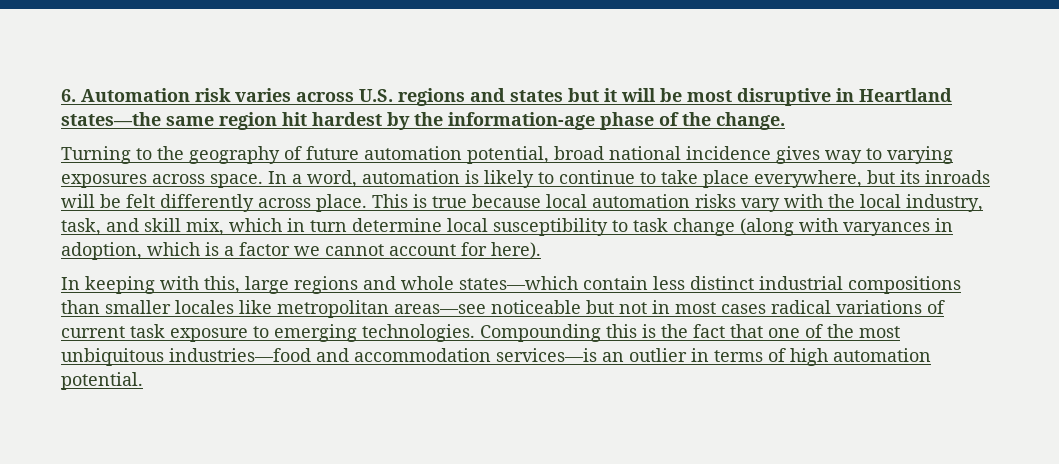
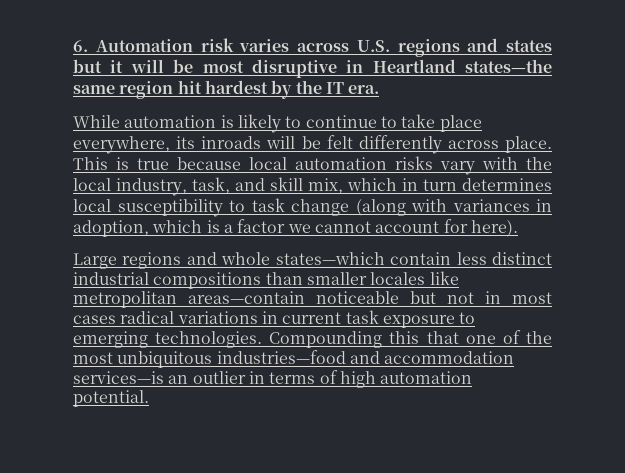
[448,112,785,130] [61,146,953,164] [61,170,357,188] information-age phase of the change. // Turning to the geography of future automation potential, broad national incidence gives way to varying exposures across space. In a word, -> [325,82,380,94] [73,115,120,128] IT era. // While
[867,170,895,184] but -> (170, 145) none
[352,218,442,232] determine -> [462,178,552,191] determines
[843,222,930,236] varyances -> [452,199,530,212] variances
[61,276,289,294] In keeping with this, large -> [73,253,117,269] Large
[394,304,486,314] areas—see -> [188,291,305,304] areas—contain
[927,300,945,314] of -> [261,311,278,324] in
[642,324,725,338] is the fact -> (420, 337) none

